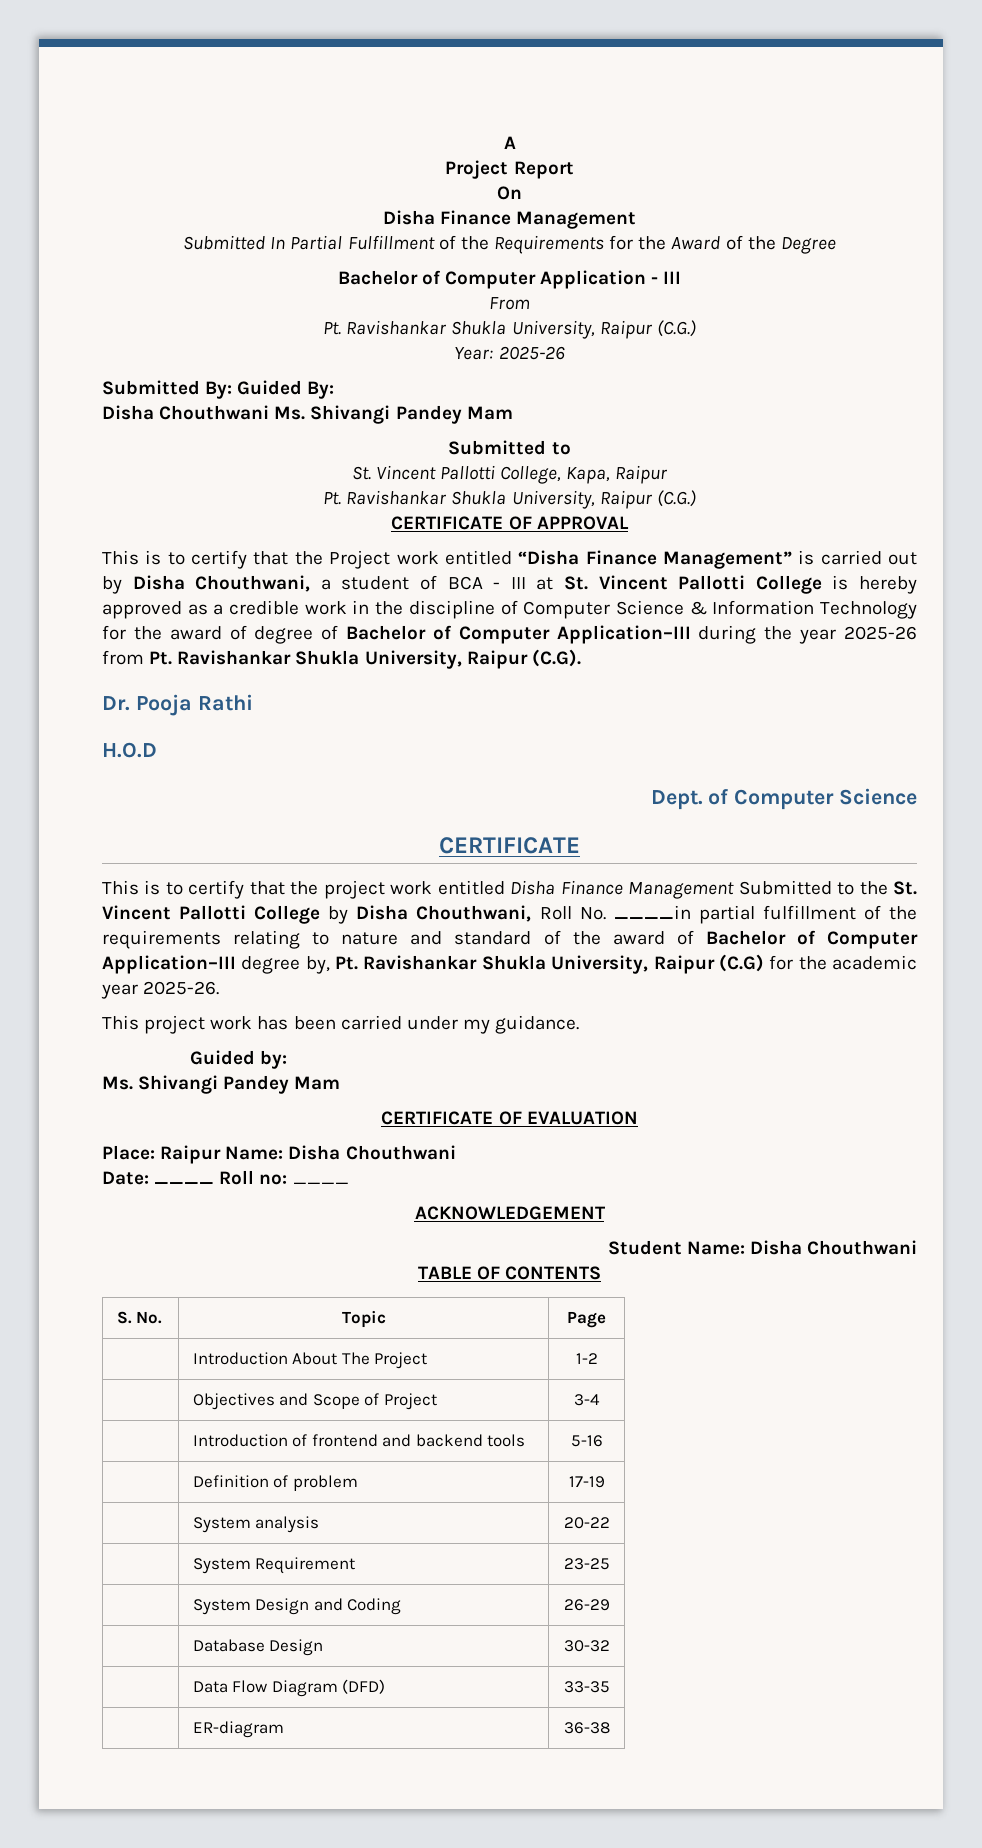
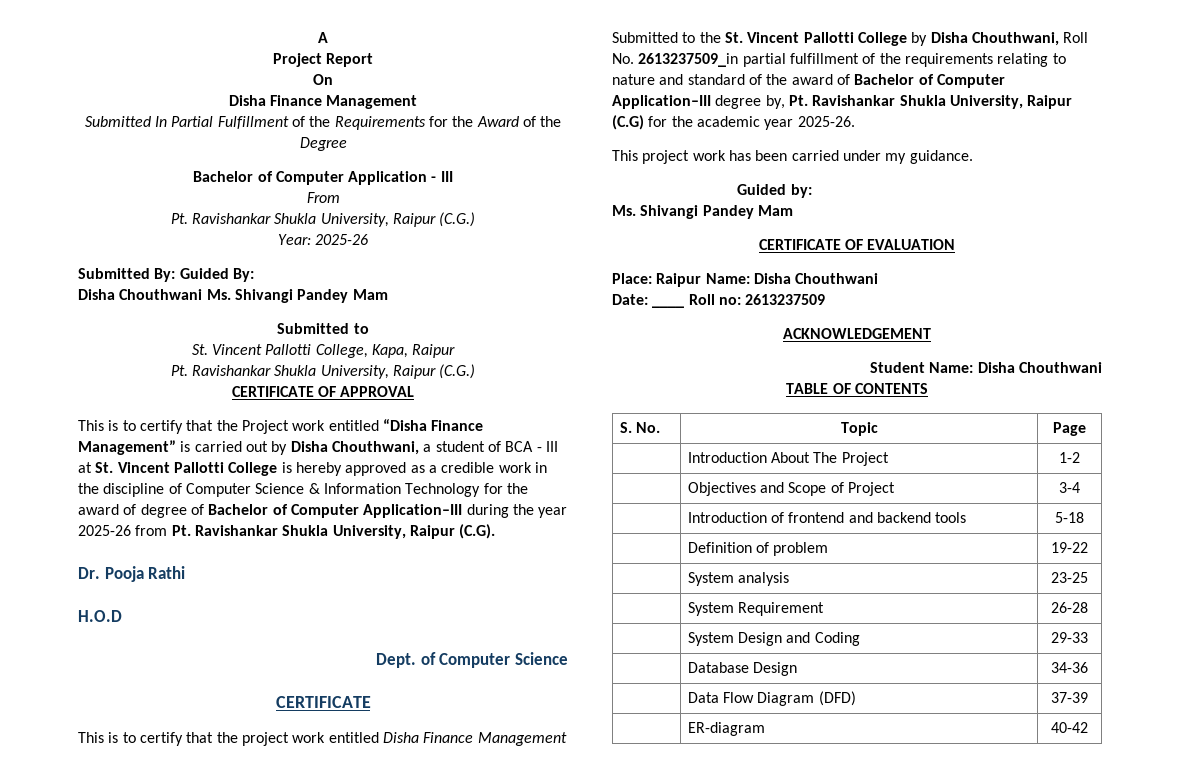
[613,905,691,919] ____in -> [638,53,739,67] 2613237509_in
[292,1182,349,1184] ____ -> [745,294,826,305] 2613237509
[570,1435,603,1447] 5-16 -> [1055,512,1084,523] 5-18
[568,1476,605,1488] 17-19 -> [1051,542,1088,553] 19-22
[563,1517,610,1529] 20-22 -> [1051,572,1088,583] 23-25
[563,1558,610,1570] 23-25 -> [1051,602,1088,613] 26-28
[563,1599,610,1611] 26-29 -> [1051,632,1088,643] 29-33
[563,1640,610,1652] 30-32 -> [1051,662,1088,673] 34-36
[563,1681,610,1693] 33-35 -> [1051,692,1088,703] 37-39
[563,1722,610,1734] 36-38 -> [1051,722,1088,733] 40-42

